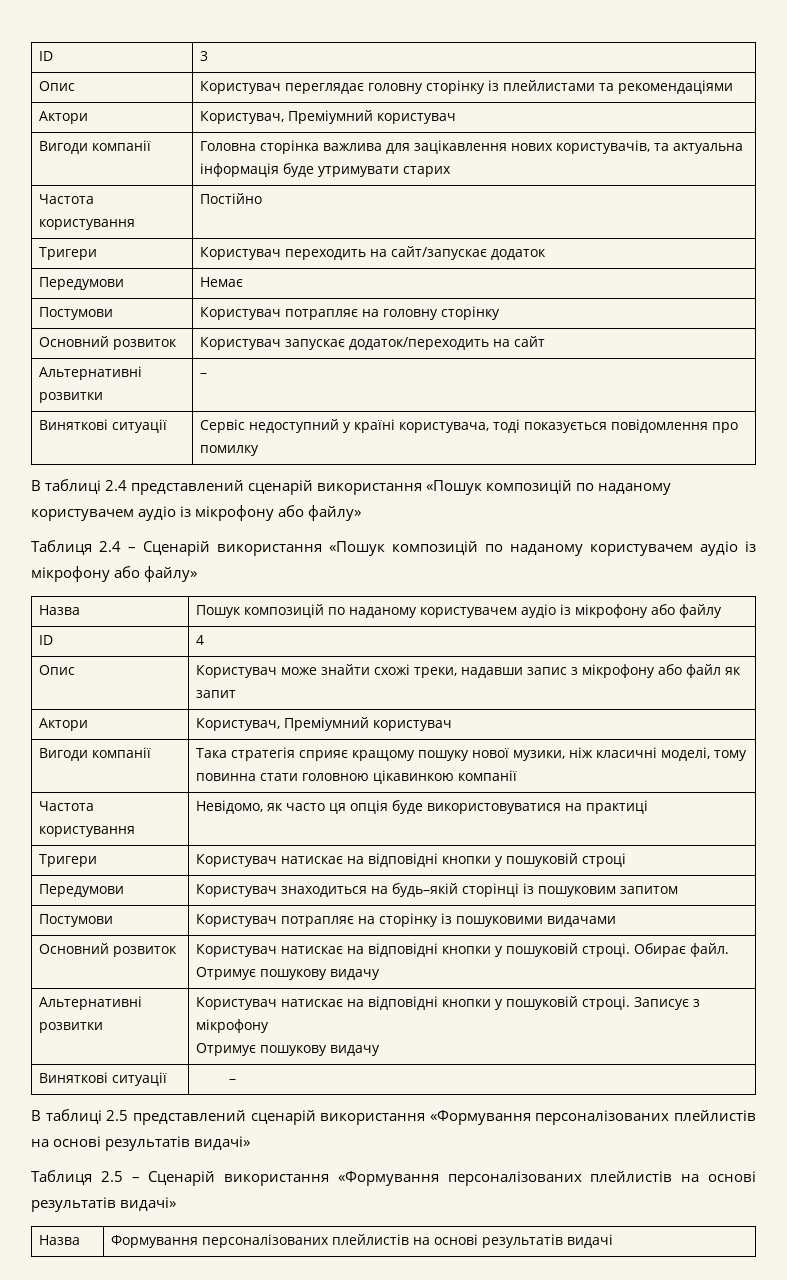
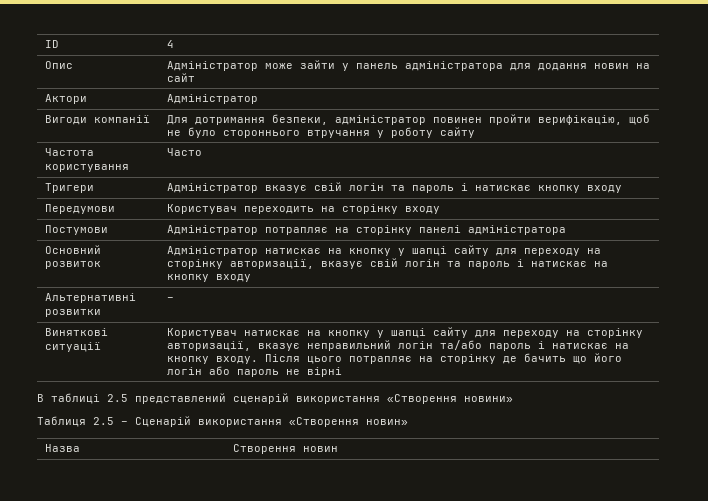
[38,51,53,61] [199,51,208,61] [38,81,75,91] [199,80,733,94] [38,111,88,124] [199,110,456,124] [38,140,151,154] [199,140,743,154] [199,163,451,177] [38,194,94,204] [38,219,135,230] [199,193,262,204] [38,247,97,260] ID | 3 // Опис | Користувач переглядає головну сторінку із плейлистами та рекомендаціями // Актори | Користувач, Преміумний користувач // Вигоди компанії | Головна сторінка важлива для зацікавлення нових користувачів, та актуальна інформація буде утримувати старих // Частота користування | Постійно // Тригери -> [44,40,59,48] [166,40,174,48] [44,61,73,69] [166,60,650,71] [166,73,195,82] [44,94,87,104] [166,94,258,104] [44,115,150,125] [166,114,650,125] [166,127,475,138] [44,148,94,156] [44,164,129,172] [166,148,202,156] [44,183,94,193] [166,182,622,193] [44,204,115,214] ID | 4 // Опис | Адміністратор може зайти у панель адміністратора для додання новин на сайт // Актори | Адміністратор // Вигоди компанії | Для дотримання безпеки, адміністратор повинен пройти верифікацію, щоб не було стороннього втручання у роботу сайту // Частота користування | Часто // Тригери | Адміністратор вказує свій логін та пароль і натискає кнопку входу // Передумови
[390,246,546,260] [38,277,124,290] [199,277,243,287] [38,307,113,320] [199,306,500,320] [38,336,177,350] [199,336,545,350] сайт/запускає додаток // Передумови | Немає // Постумови | Користувач потрапляє на головну сторінку // Основний розвиток | Користувач запускає додаток/переходить на сайт -> [341,204,440,214] [44,225,108,235] [166,225,566,235] [44,245,101,254] [44,261,101,269] [166,245,601,256] [166,258,608,269] [166,274,251,282] сторінку входу // Постумови | Адміністратор потрапляє на сторінку панелі адміністратора // Основний розвиток | Адміністратор натискає на кнопку у шапці сайту для переходу на сторінку авторизації, вказує свій логін та пароль і натискає на кнопку входу
[199,419,738,433] [199,445,259,456] [31,479,672,495] [31,505,362,521] [31,540,756,556] [31,566,198,582] [38,605,80,615] [195,604,722,618] [38,635,53,645] [195,635,204,645] [38,665,75,675] [195,664,741,678] [195,690,236,698] [38,718,88,731] [195,717,452,731] [38,747,151,761] [195,747,747,761] [195,770,517,784] [38,801,94,811] [38,826,135,837] [195,800,648,814] [38,854,97,867] [195,853,626,867] [38,884,124,897] [195,883,678,897] [38,914,113,927] [195,913,616,927] [38,943,177,957] [195,943,729,957] [195,967,380,980] [38,996,142,1010] [38,1022,103,1033] [195,996,700,1010] [195,1019,269,1033] [195,1043,380,1056] [38,1072,167,1086] [229,1079,237,1083] Сервіс недоступний у країні користувача, тоді показується повідомлення про помилку // В таблиці 2.4 представлений сценарій використання «Пошук композицій по наданому користувачем аудіо із мікрофону або файлу» // Таблиця 2.4 – Сценарій використання «Пошук композицій по наданому користувачем аудіо із мікрофону або файлу» // Назва | Пошук композицій по наданому користувачем аудіо із мікрофону або файлу // ID | 4 // Опис | Користувач може знайти схожі треки, надавши запис з мікрофону або файл як запит // Актори | Користувач, Преміумний користувач // Вигоди компанії | Така стратегія сприяє кращому пошуку нової музики, ніж класичні моделі, тому повинна стати головною цікавинкою компанії // Частота користування | Невідомо, як часто ця опція буде використовуватися на практиці // Тригери | Користувач натискає на відповідні кнопки у пошуковій строці // Передумови | Користувач знаходиться на будь–якій сторінці із пошуковим запитом // Постумови | Користувач потрапляє на сторінку із пошуковими видачами // Основний розвиток | Користувач натискає на відповідні кнопки у пошуковій строці. Обирає файл. Отримує пошукову видачу // Альтернативні розвитки | Користувач натискає на відповідні кнопки у пошуковій строці. Записує з мікрофону // Отримує пошукову видачу // Виняткові ситуації | – -> [166,327,643,338] [166,340,629,351] [166,353,622,364] [166,366,342,377] Користувач натискає на кнопку у шапці сайту для переходу на сторінку авторизації, вказує неправильний логін та/або пароль і натискає на кнопку входу. Після цього потрапляє на сторінку де бачить що його логін або пароль не вірні
[429,1110,756,1125] [31,1136,251,1151] «Формування персоналізованих плейлистів на основі результатів видачі» -> [387,394,513,404] «Створення новини»
[337,1171,757,1186] [31,1197,177,1212] [38,1235,80,1245] [110,1234,613,1248] «Формування персоналізованих плейлистів на основі результатів видачі» // Назва | Формування персоналізованих плейлистів на основі результатів видачі -> [289,417,408,427] [44,444,80,452] [232,444,338,454] «Створення новин» // Назва | Створення новин

